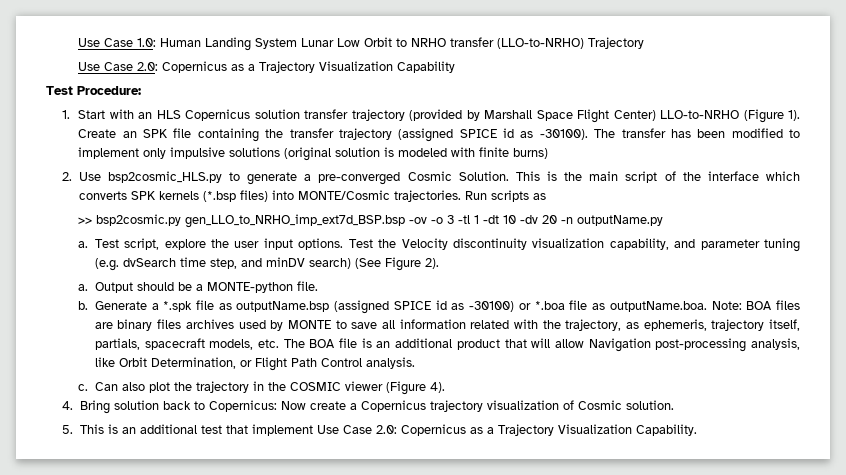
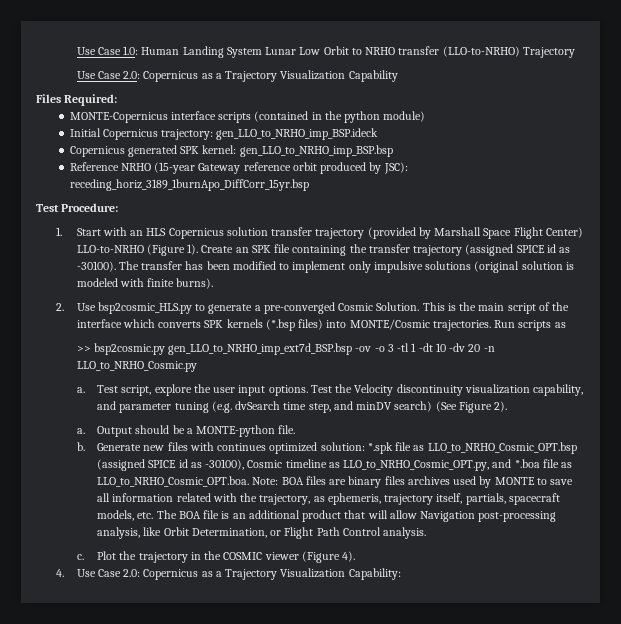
(456, 67) none -> [36,94,118,106] [69,111,426,123] [69,128,379,140] [69,145,393,157] [69,162,408,174] [69,179,309,191] // Files Required: // MONTE-Copernicus interface scripts (contained in the python module) // Initial Copernicus trajectory: gen_LLO_to_NRHO_imp_BSP.ideck // Copernicus generated SPK kernel: gen_LLO_to_NRHO_imp_BSP.bsp // Reference NRHO (15-year Gateway reference orbit produced by JSC): receding_horiz_3189_1burnApo_DiffCorr_15yr.bsp
[513,148,549,159] burns) -> [176,278,214,289] burns).
[577,215,664,226] outputName.py -> [76,361,197,372] LLO_to_NRHO_Cosmic.py
[151,303,159,310] a -> [143,442,365,454] new files with continues optimized solution:
[236,300,531,314] outputName.bsp (assigned SPICE id as -30100) or -> [427,442,577,454] [97,459,512,471] LLO_to_NRHO_Cosmic_OPT.bsp (assigned SPICE id as -30100), Cosmic timeline as LLO_to_NRHO_Cosmic_OPT.py, and
[609,301,707,312] outputName.boa. -> [97,476,250,487] LLO_to_NRHO_Cosmic_OPT.boa.
[94,382,170,393] Can also plot -> [97,551,117,560] Plot
[79,400,674,414] [62,424,697,436] Bring solution back to Copernicus: Now create a Copernicus trajectory visualization of Cosmic solution. // 5. This is an additional test that implement Use Case 2.0: Copernicus as a Trajectory Visualization Capability. -> [76,568,401,580] Use Case 2.0: Copernicus as a Trajectory Visualization Capability:

